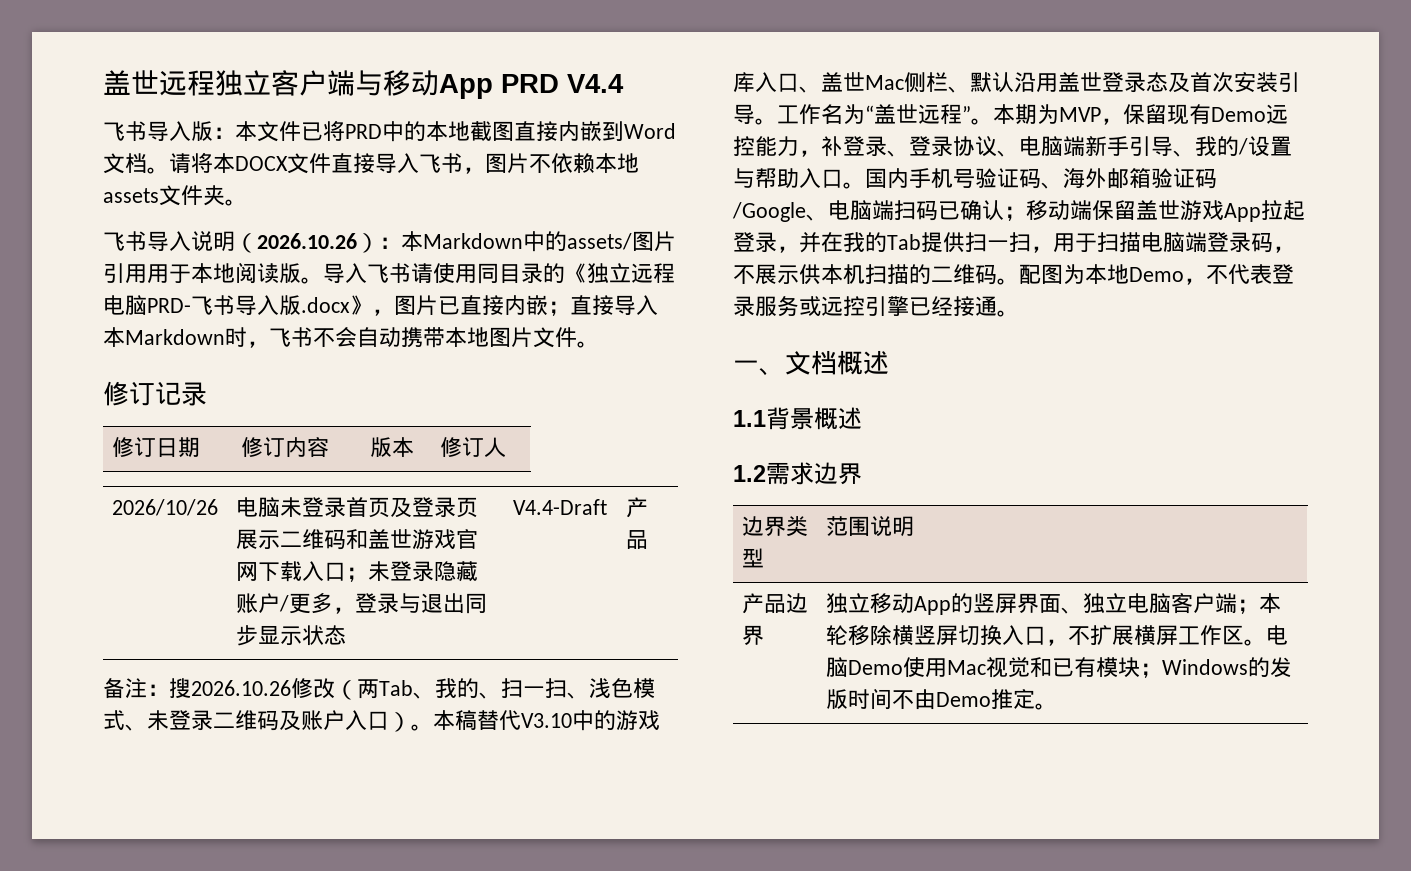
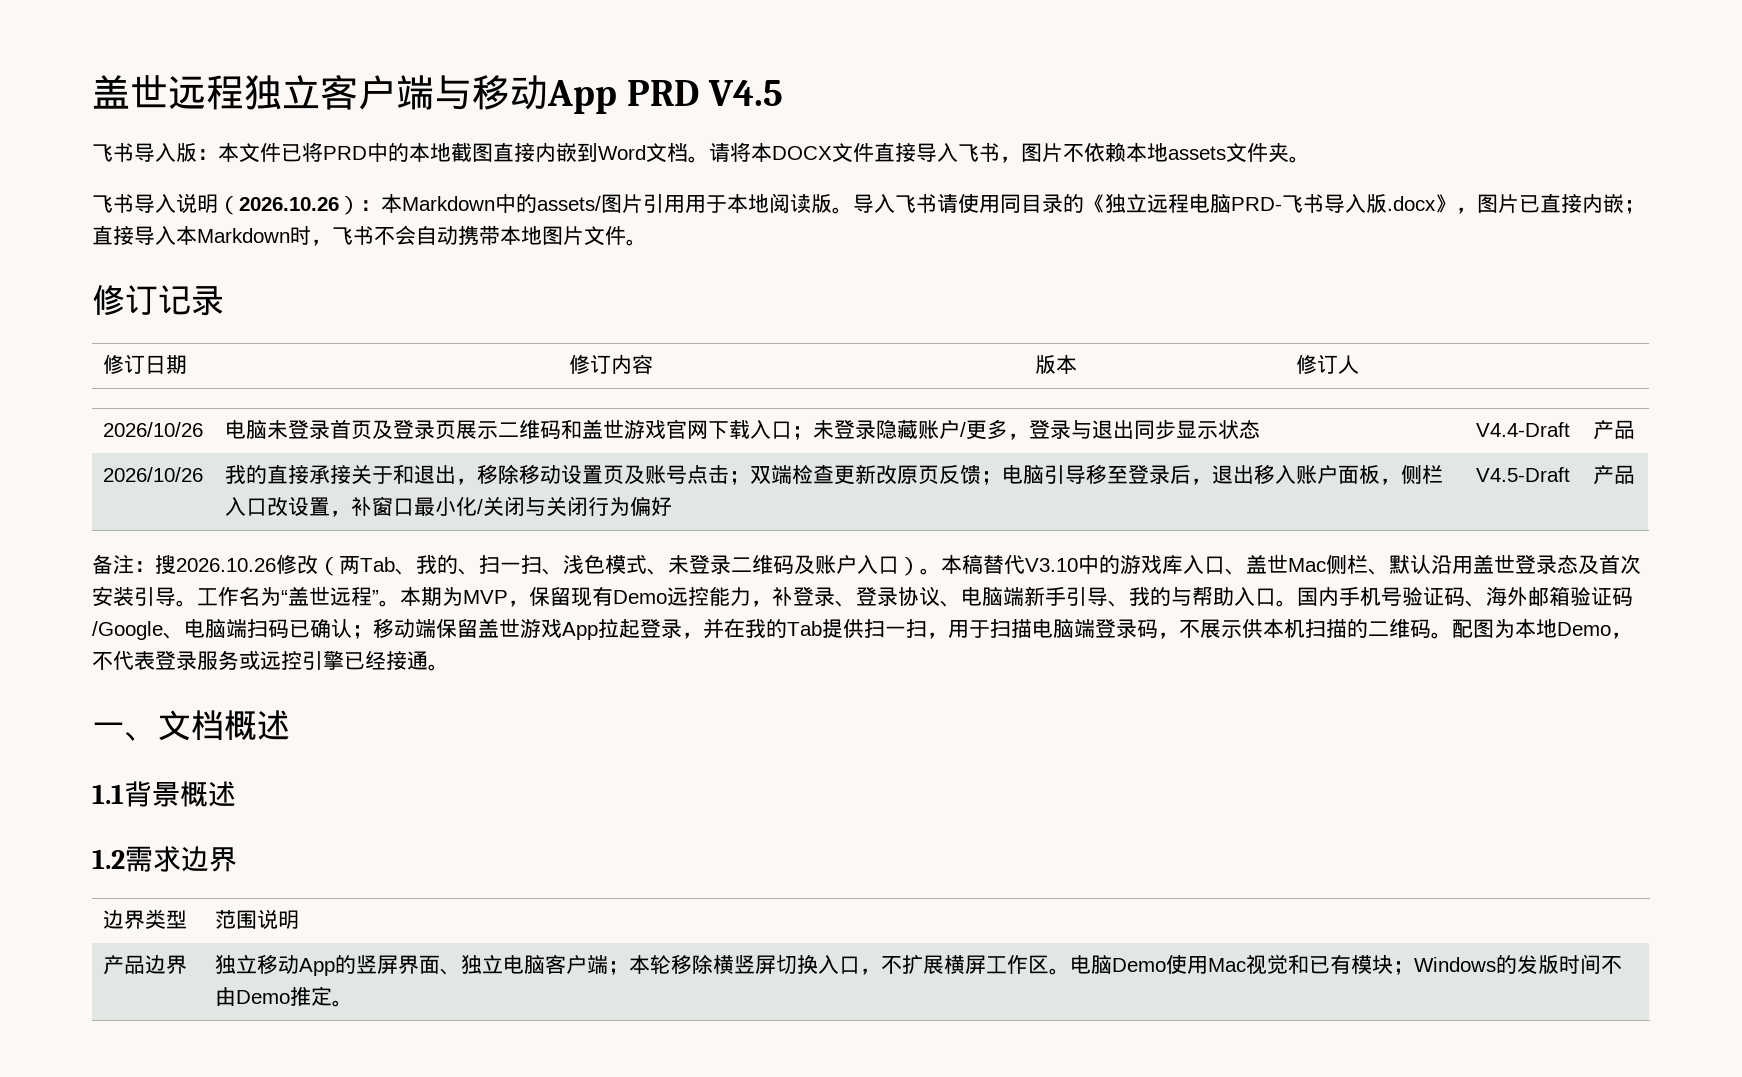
[567,74,624,93] V4.4 -> [708,80,784,106] V4.5
(648, 539) none -> [102,467,203,482] [224,464,1443,485] [224,496,672,517] [1475,467,1570,482] [1592,465,1635,485] // 2026/10/26 | 我的直接承接关于和退出，移除移动设置页及账号点击；双端检查更新改原页反馈；电脑引导移至登录后，退出移入账户面板，侧栏入口改设置，补窗口最小化/关闭与关闭行为偏好 | V4.5-Draft | 产品
[1238,136,1292,156] /设置 -> (1171, 596) none

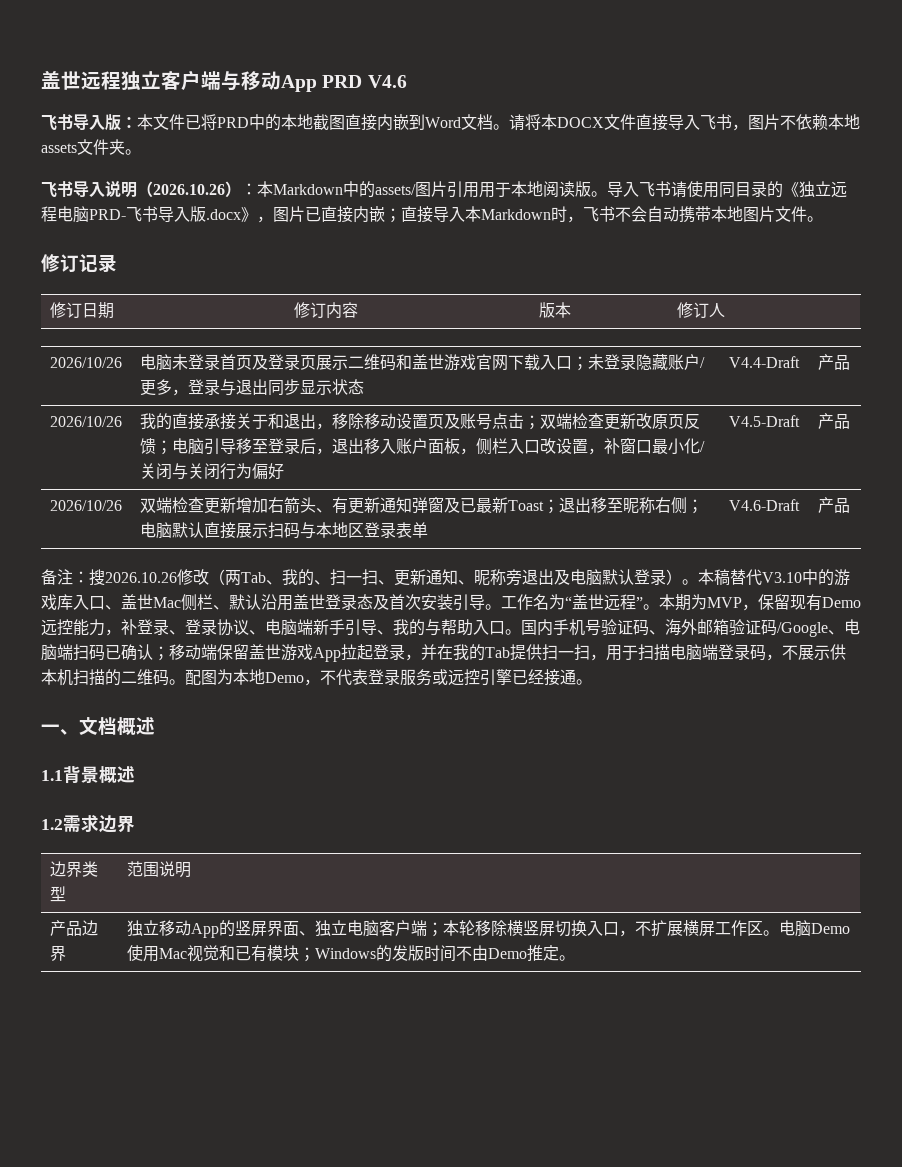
[708,80,784,106] V4.5 -> [367,75,407,88] V4.6
(1635, 474) none -> [49,500,122,511] [139,497,703,514] [139,522,428,539] [728,499,800,511] [817,497,850,513] // 2026/10/26 | 双端检查更新增加右箭头、有更新通知弹窗及已最新Toast；退出移至昵称右侧；电脑默认直接展示扫码与本地区登录表单 | V4.6-Draft | 产品
[563,554,899,575] 浅色模式、未登录二维码及账户入口 -> [394,569,666,586] 更新通知、昵称旁退出及电脑默认登录

